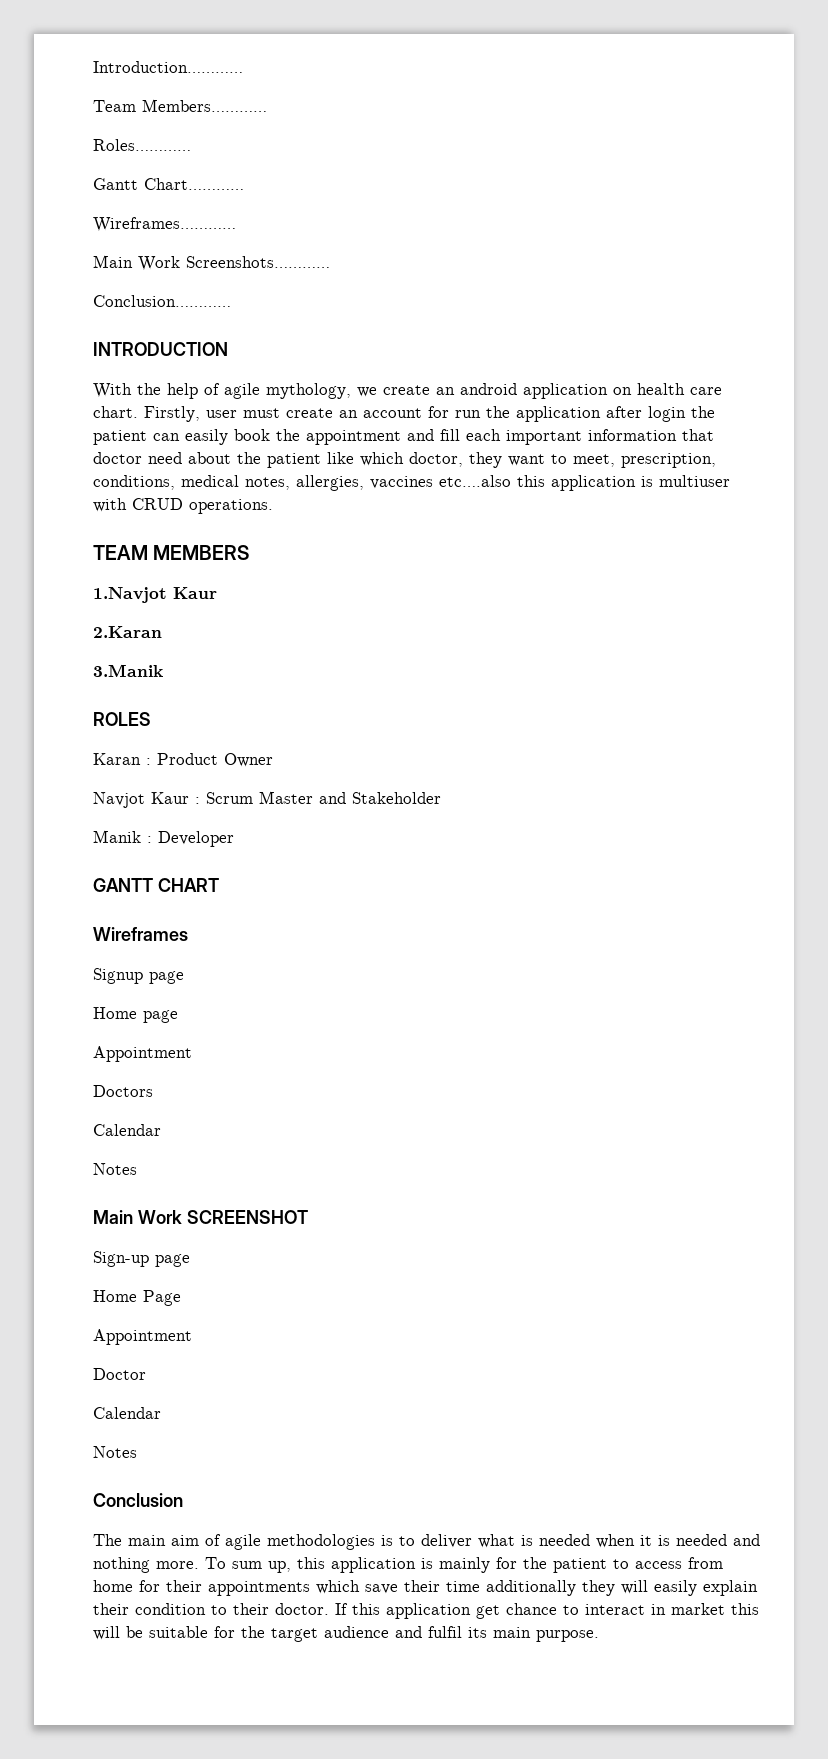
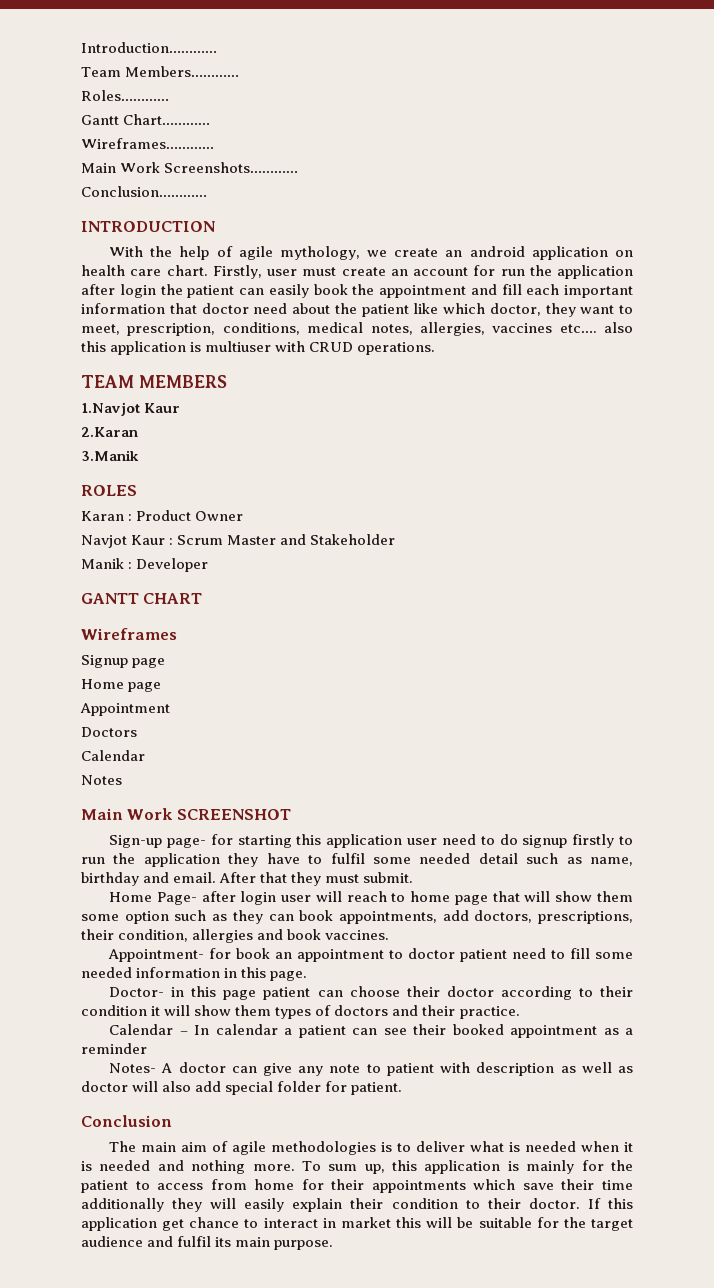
[439,475,511,487] etc….also -> [559,322,633,333] etc…. also
[155,1254,190,1267] [93,1290,181,1306] [93,1329,192,1345] [93,1368,146,1380] [93,1407,161,1419] [93,1446,137,1458] page // Home Page // Appointment // Doctor // Calendar // Notes -> [166,834,634,848] [81,853,634,867] [81,872,414,886] [109,891,634,905] [81,910,633,924] [81,929,390,943] [108,948,634,962] [81,967,308,981] [109,986,634,1000] [81,1005,520,1019] [109,1024,633,1038] [81,1043,147,1054] [109,1062,633,1076] [81,1081,403,1095] page- for starting this application user need to do signup firstly to run the application they have to fulfil some needed detail such as name, birthday and email. After that they must submit. // Home Page- after login user will reach to home page that will show them some option such as they can book appointments, add doctors, prescriptions, their condition, allergies and book vaccines. // Appointment- for book an appointment to doctor patient need to fill some needed information in this page. // Doctor- in this page patient can choose their doctor according to their condition it will show them types of doctors and their practice. // Calendar – In calendar a patient can see their booked appointment as a reminder // Notes- A doctor can give any note to patient with description as well as doctor will also add special folder for patient.

